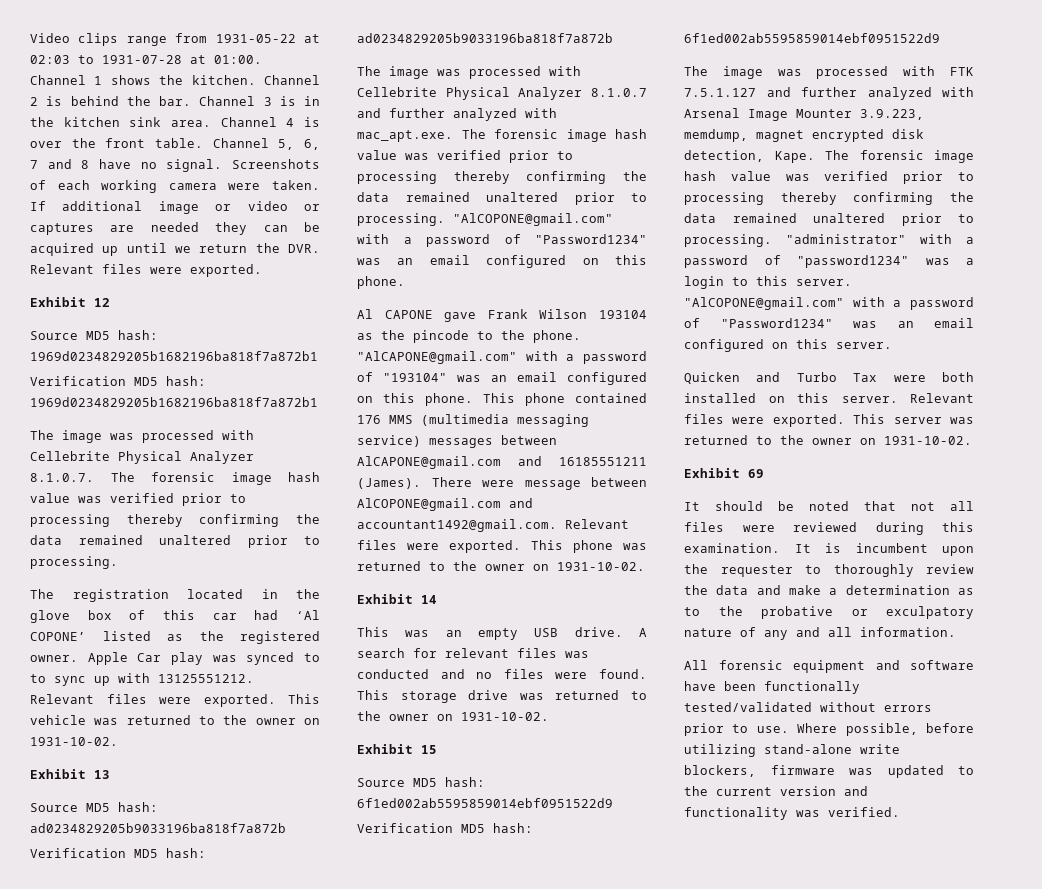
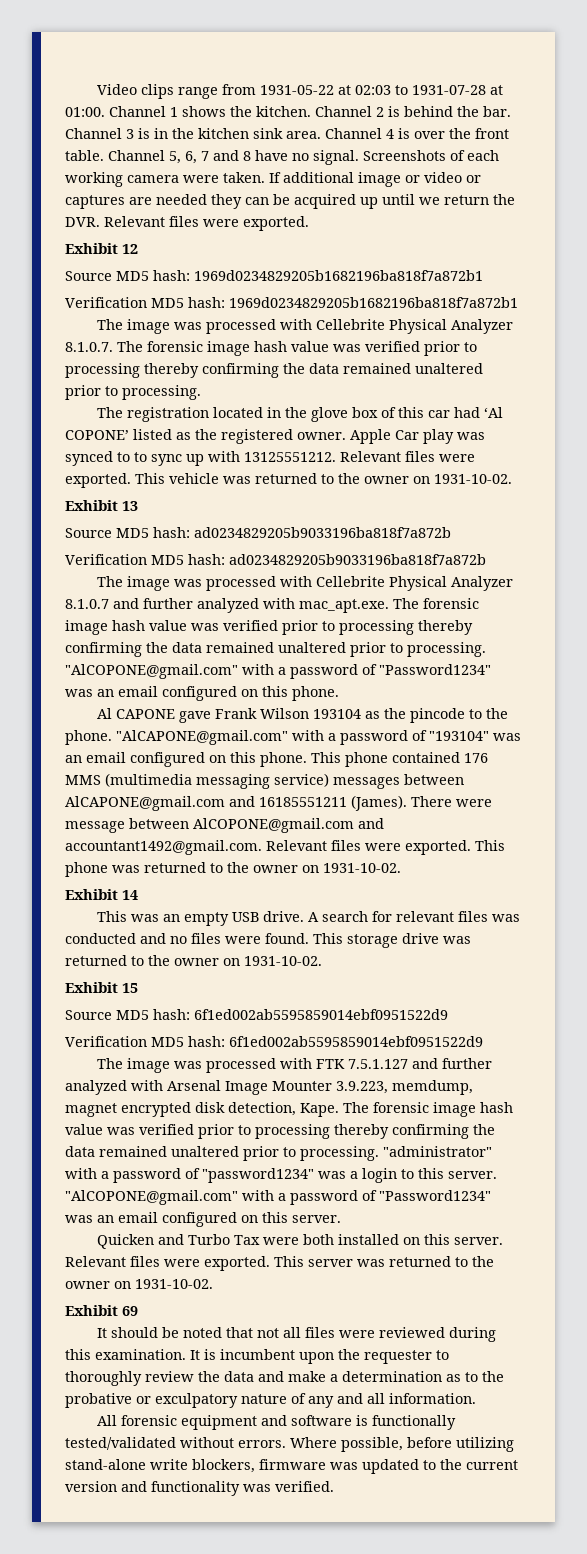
[684,681,756,691] have been -> [356,1415,369,1426] is
[884,705,932,712] [684,723,789,736] errors prior to use. -> [238,1440,286,1448] errors.

